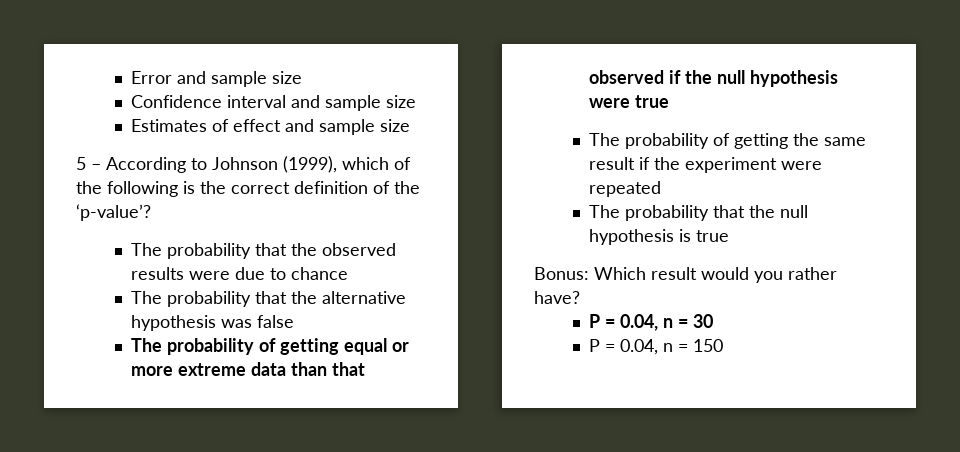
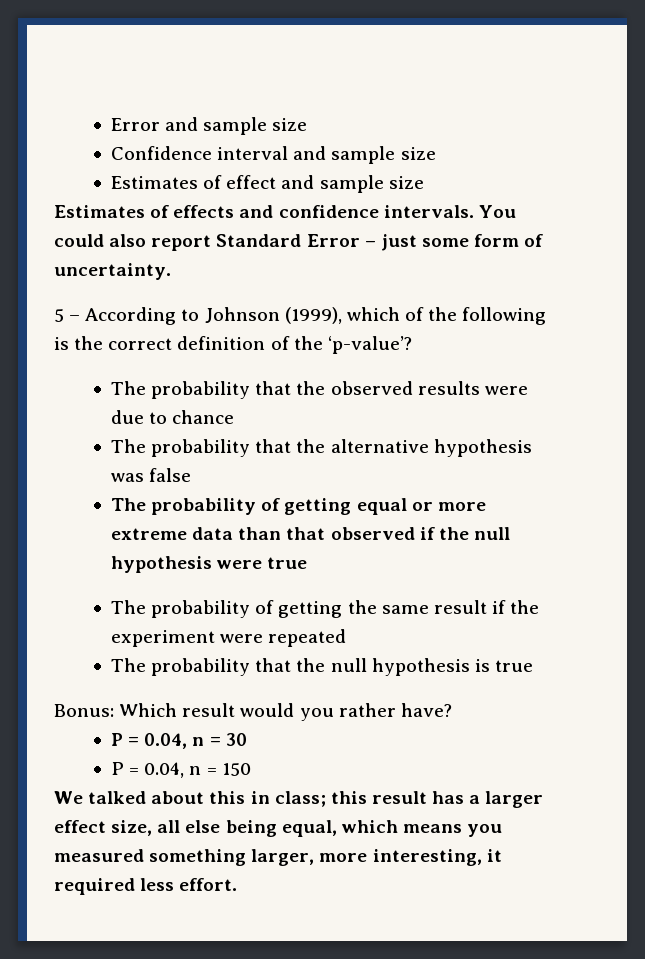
(411, 125) none -> [54,205,516,218] [54,234,544,251] [54,263,171,280] // Estimates of effects and confidence intervals. You could also report Standard Error – just some form of uncertainty.
(724, 345) none -> [54,791,544,808] [54,820,503,837] [54,849,502,866] [54,878,238,895] // We talked about this in class; this result has a larger effect size, all else being equal, which means you measured something larger, more interesting, it required less effort.

